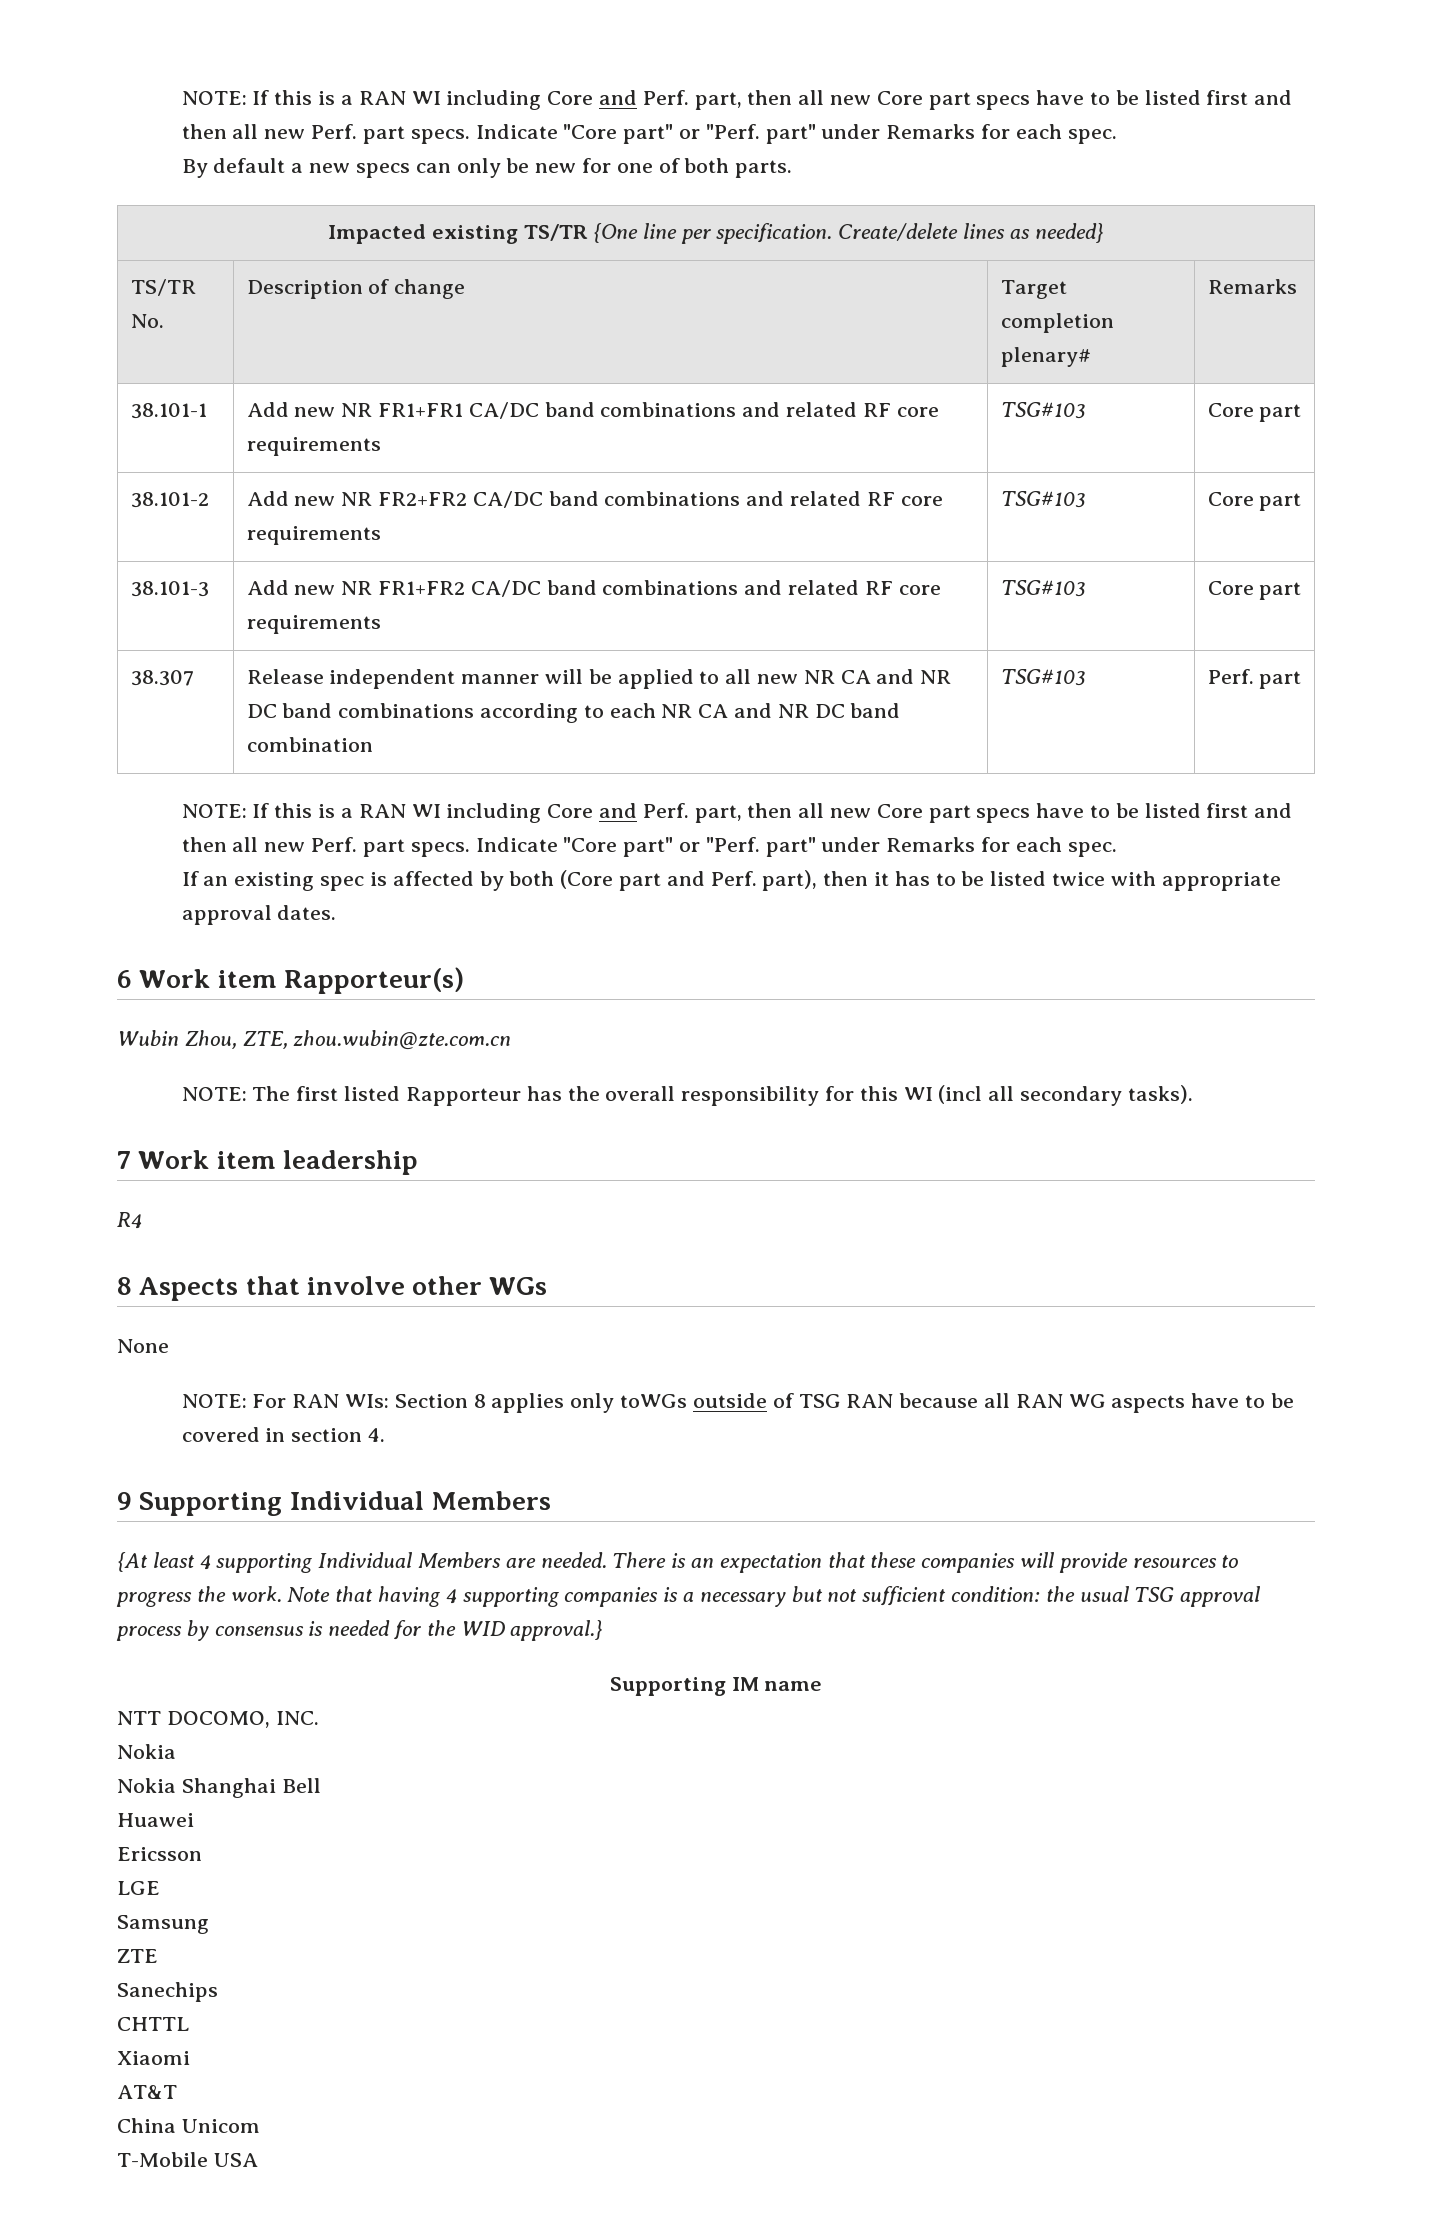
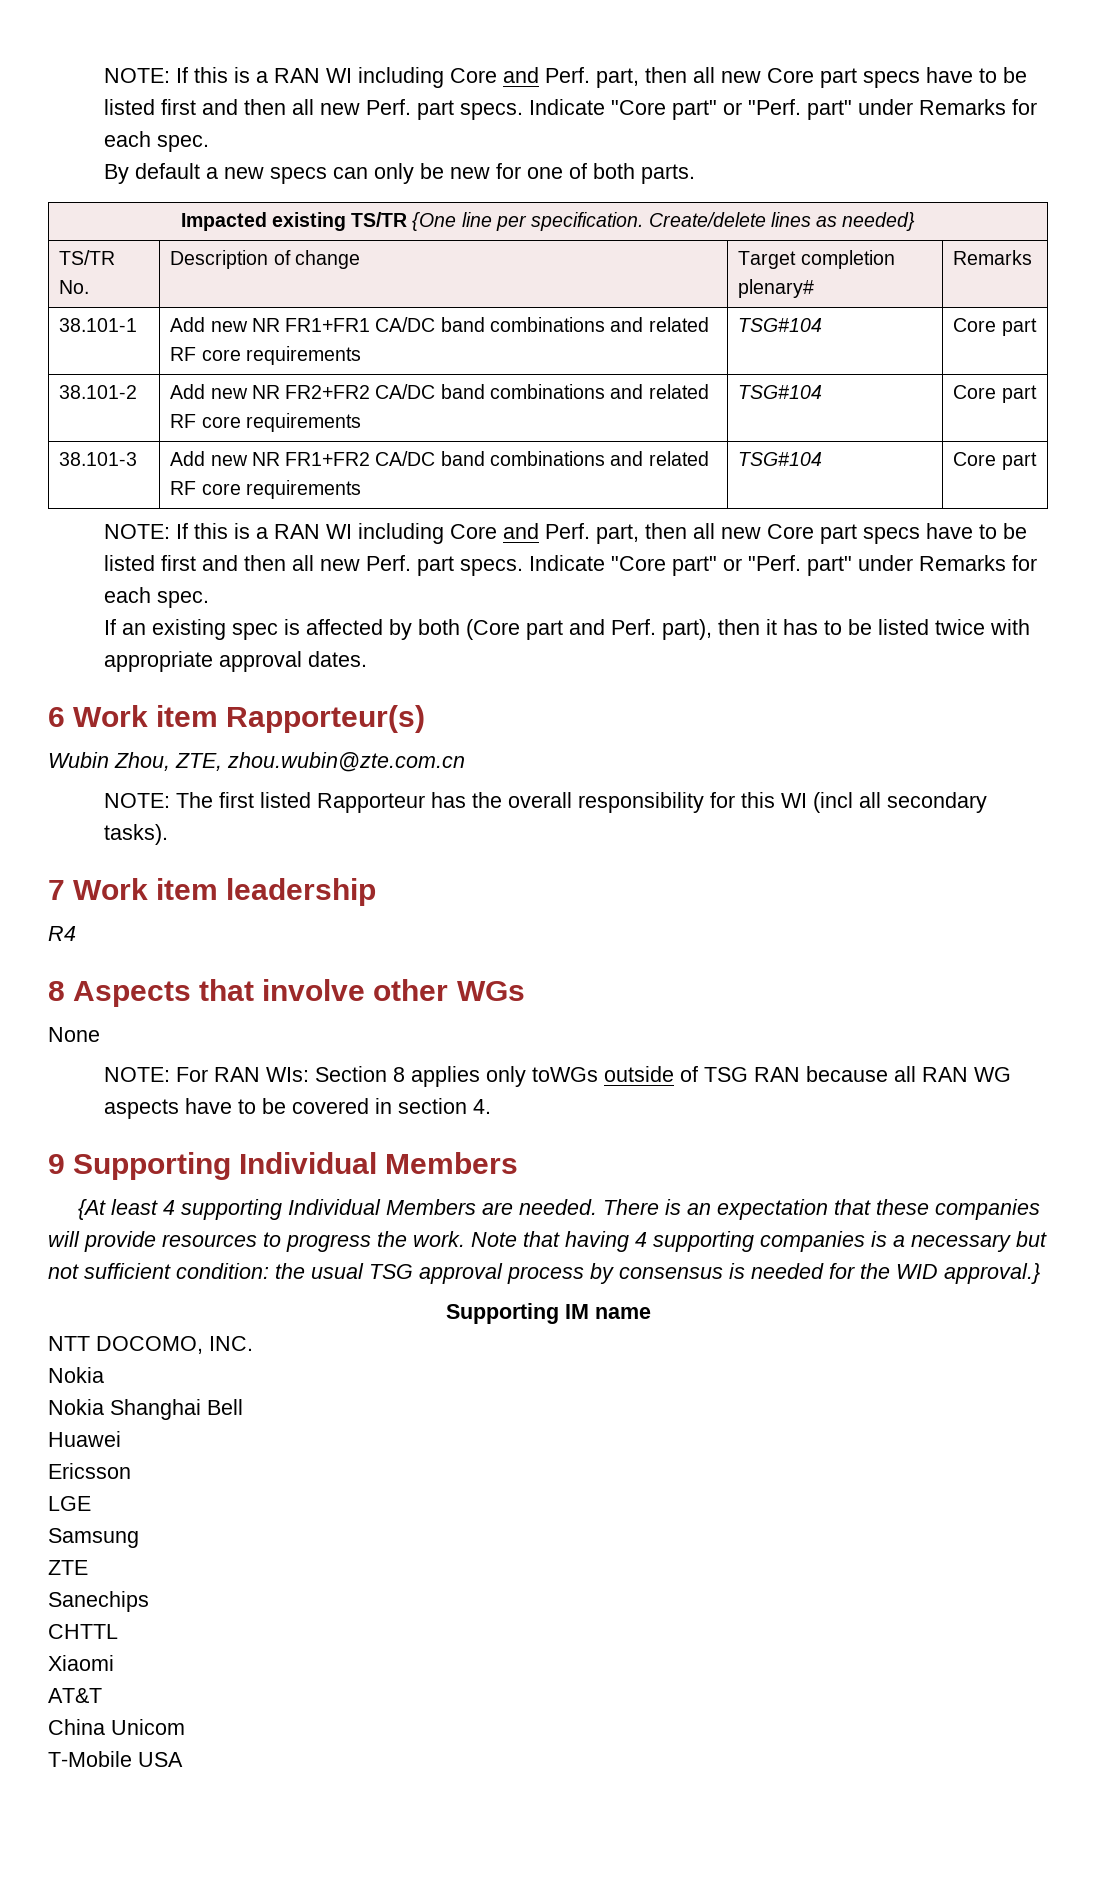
[1000,402,1086,419] TSG#103 -> [738,318,823,332] TSG#104
[1000,491,1086,508] TSG#103 -> [738,385,823,399] TSG#104
[1000,580,1086,597] [1207,581,1302,600] [130,670,194,686] [246,669,952,689] [246,703,901,723] [246,737,373,752] [1000,669,1086,686] [1207,669,1302,689] TSG#103 | Core part // 38.307 | Release independent manner will be applied to all new NR CA and NR DC band combinations according to each NR CA and NR DC band combination | TSG#103 | Perf. part -> [738,452,823,466] [953,452,1037,470] TSG#104 | Core part

